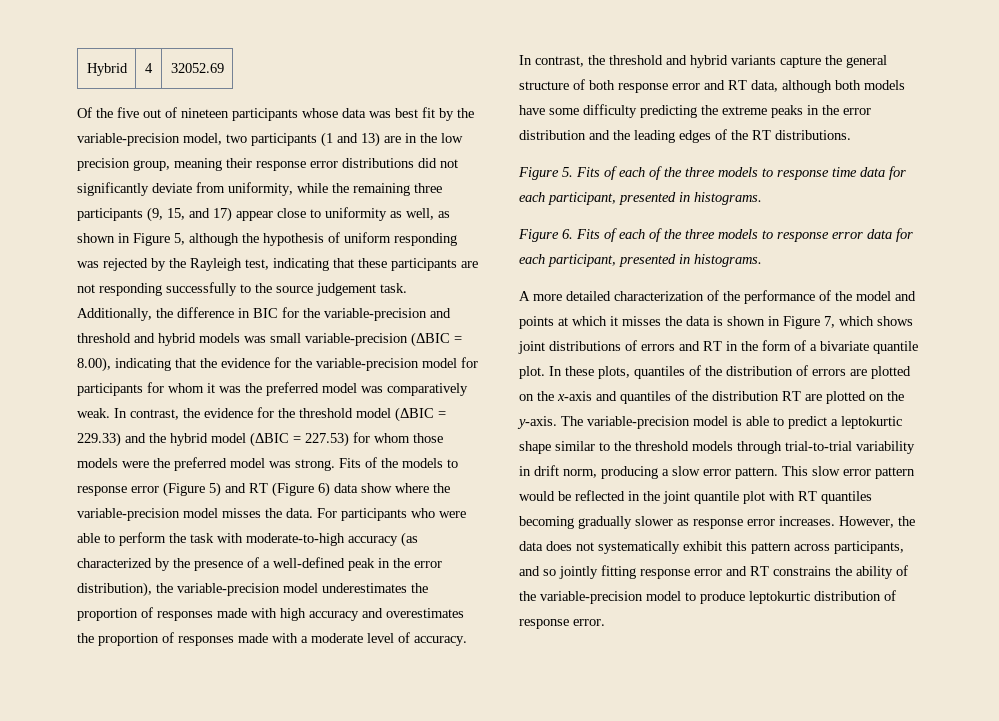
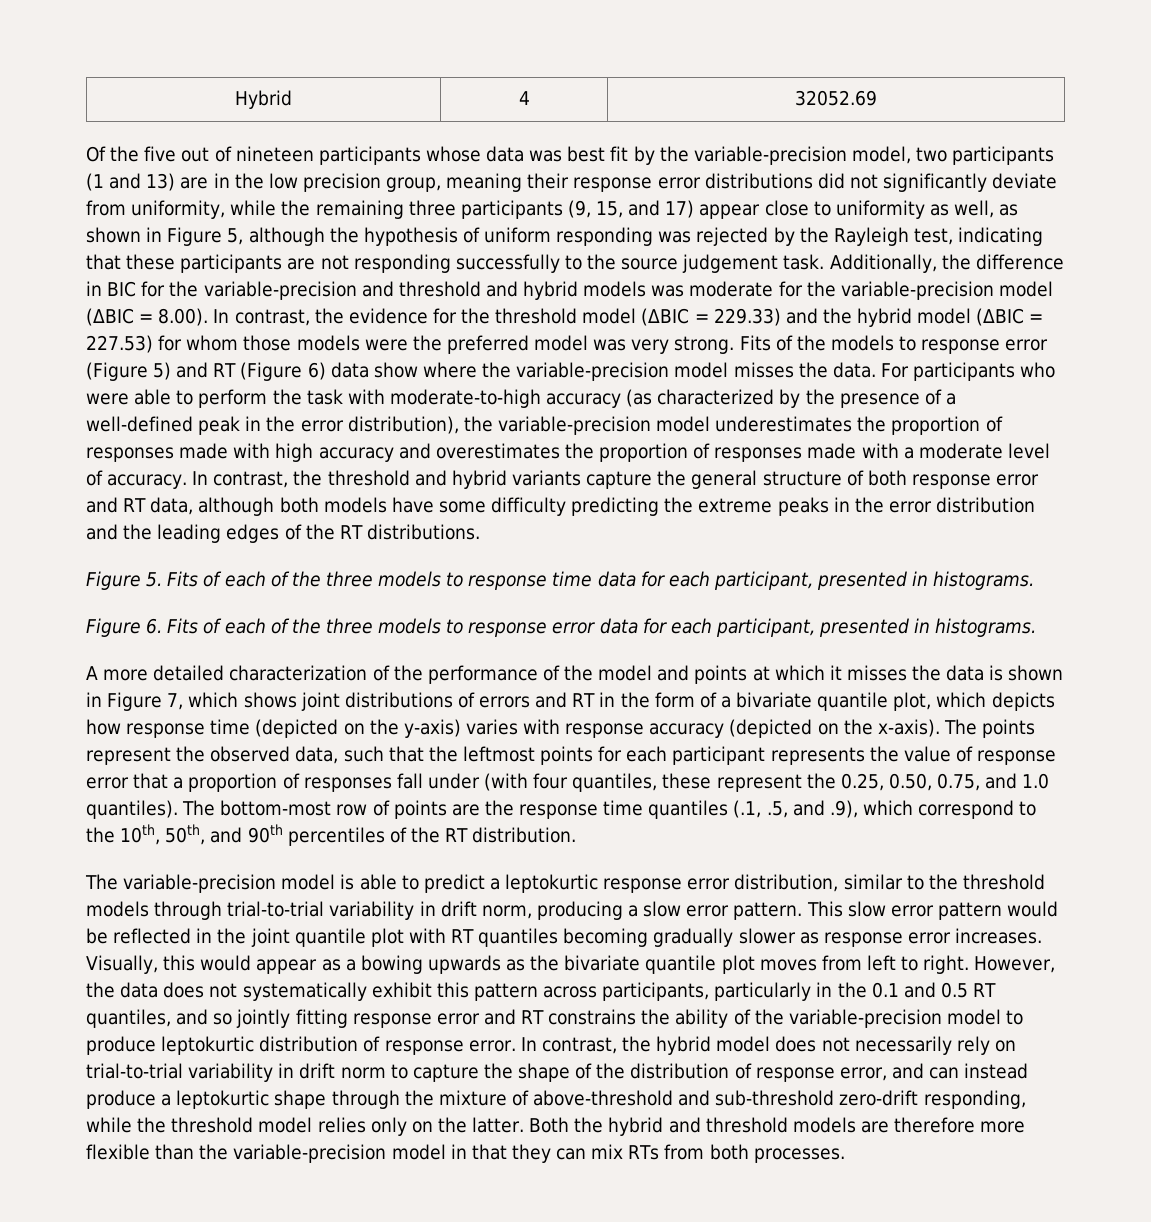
[270,332,462,347] [77,357,478,372] [77,382,468,396] [77,408,110,418] small variable-precision (ΔBIC = 8.00), indicating that the evidence for the variable-precision model for participants for whom it was the preferred model was comparatively weak. -> [689,281,1053,300] [86,308,209,326] moderate for the variable-precision model (ΔBIC = 8.00).
(291, 464) none -> [631,339,670,354] very
[519,365,911,379] [519,390,904,404] [517,416,557,429] plot. In these plots, quantiles of the distribution of errors are plotted on the x-axis and quantiles of the distribution RT are plotted on the y-axis. -> [893,692,1055,711] [86,719,1036,738] [86,746,1057,765] [86,773,1050,792] [86,800,1037,819] [86,824,577,846] plot, which depicts how response time (depicted on the y-axis) varies with response accuracy (depicted on the x-axis). The points represent the observed data, such that the leftmost points for each participant represents the value of response error that a proportion of responses fall under (with four quantiles, these represent the 0.25, 0.50, 0.75, and 1.0 quantiles). The bottom-most row of points are the response time quantiles (.1, .5, and .9), which correspond to the 10th, 50th, and 90th percentiles of the RT distribution. //
[519,441,551,454] shape -> [603,874,839,893] response error distribution,
(835, 521) none -> [86,955,970,974] Visually, this would appear as a bowing upwards as the bivariate quantile plot moves from left to right.
(904, 547) none -> [714,982,997,1001] [86,1009,171,1028] particularly in the 0.1 and 0.5 RT quantiles,
(605, 622) none -> [520,1036,1016,1055] [86,1063,1029,1082] [86,1090,1026,1109] [86,1117,1026,1136] [86,1144,845,1163] In contrast, the hybrid model does not necessarily rely on trial-to-trial variability in drift norm to capture the shape of the distribution of response error, and can instead produce a leptokurtic shape through the mixture of above-threshold and sub-threshold zero-drift responding, while the threshold model relies only on the latter. Both the hybrid and threshold models are therefore more flexible than the variable-precision model in that they can mix RTs from both processes.

